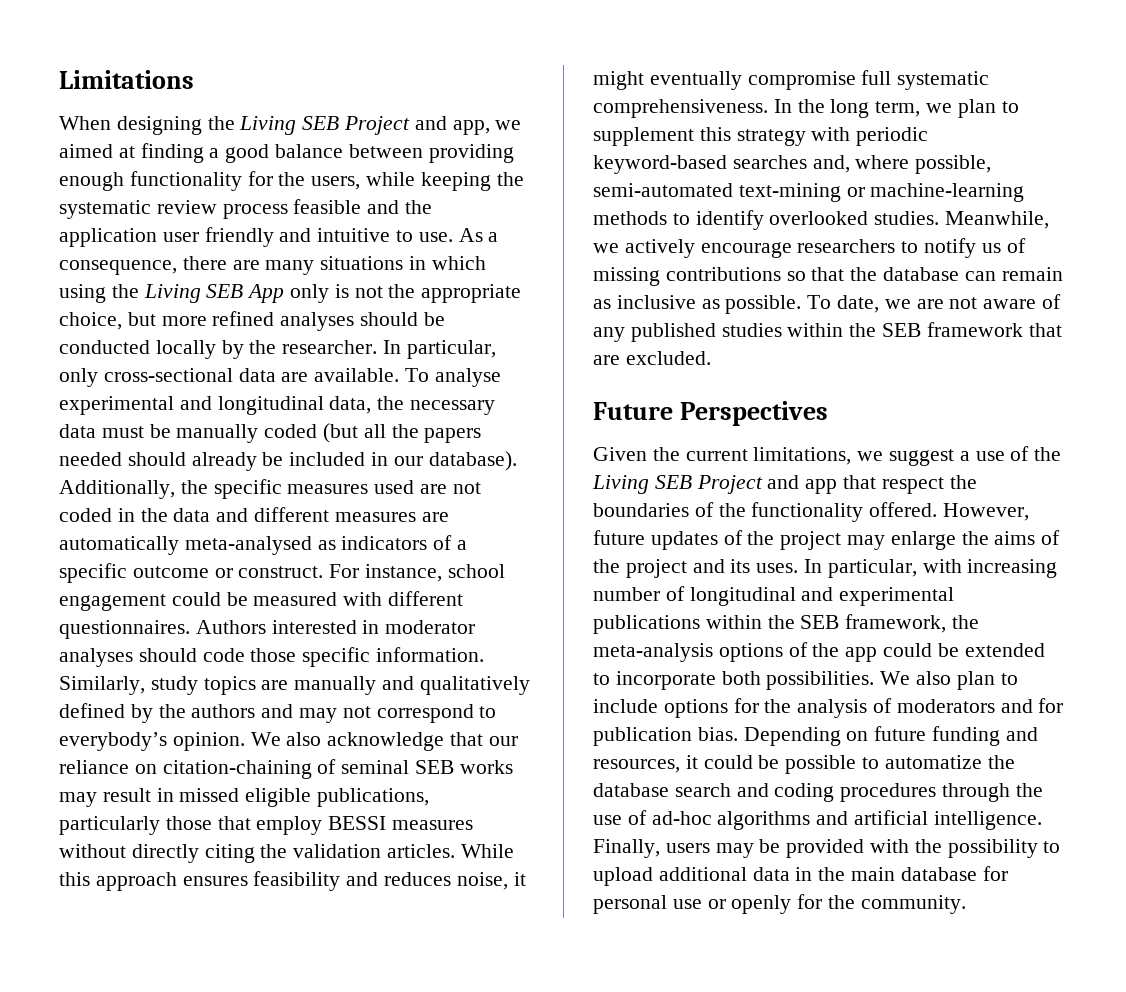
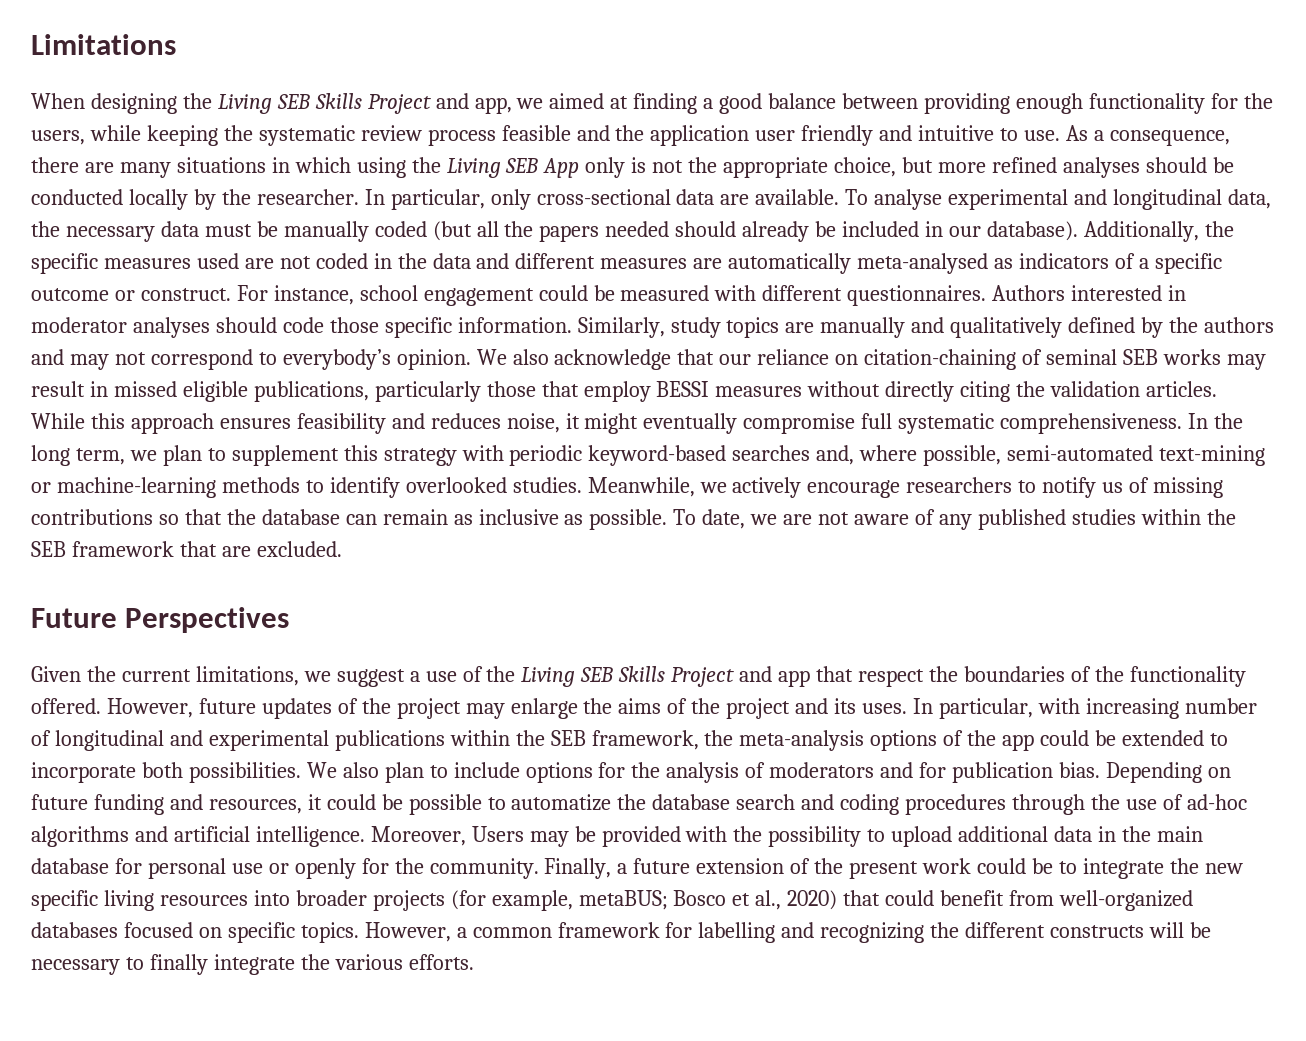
(340, 123) none -> [314,93,362,109] Skills
(692, 482) none -> [618,666,666,682] Skills
[593,839,710,858] Finally, users -> [370,826,524,846] Moreover, Users
(966, 904) none -> [544,858,1243,879] [31,890,1193,911] [31,922,1211,943] [31,954,474,975] Finally, a future extension of the present work could be to integrate the new specific living resources into broader projects (for example, metaBUS; Bosco et al., 2020) that could benefit from well-organized databases focused on specific topics. However, a common framework for labelling and recognizing the different constructs will be necessary to finally integrate the various efforts.

